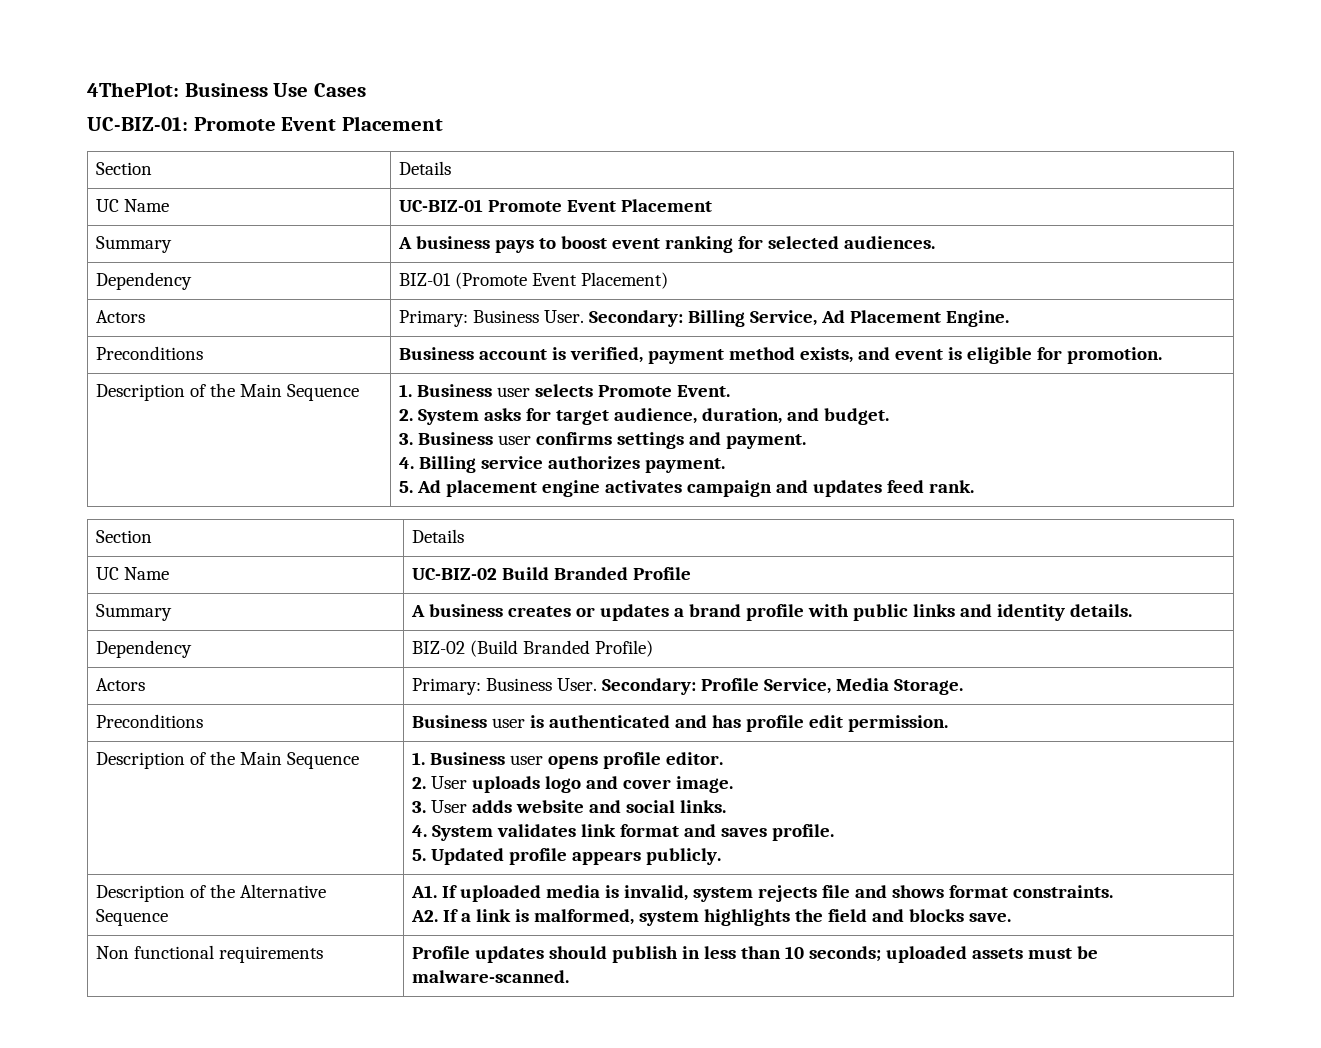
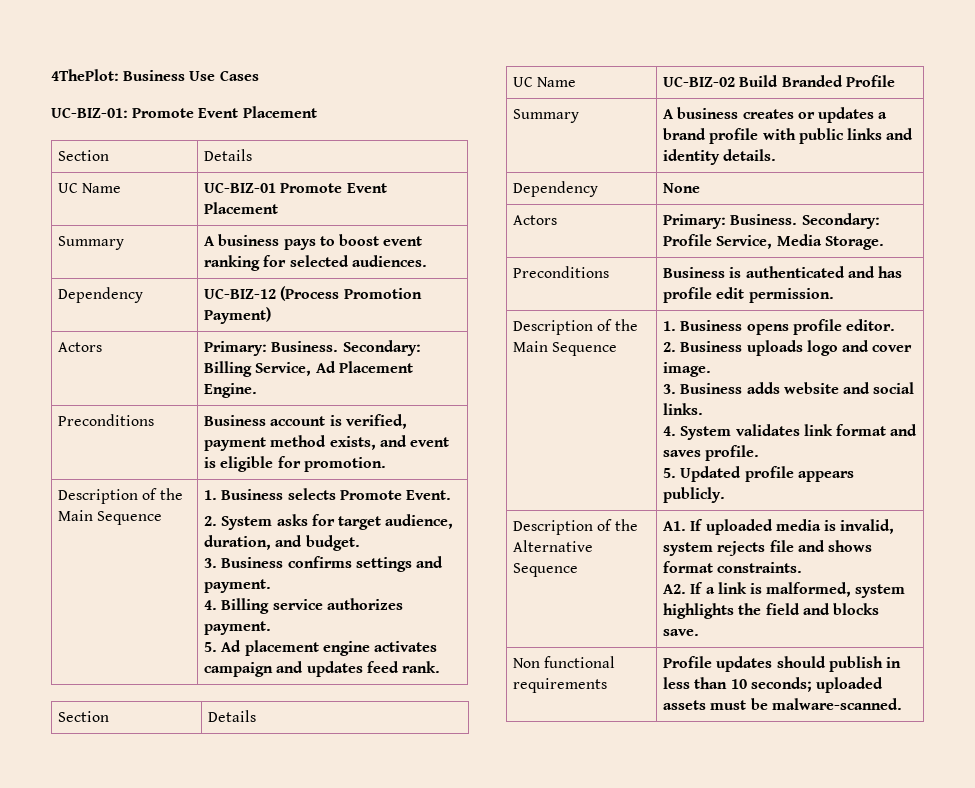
[399,272,669,289] [96,310,146,323] [399,310,585,327] BIZ-01 (Promote Event Placement) // Actors | Primary: Business User. -> [204,286,422,301] [204,307,272,324] [58,342,103,352] [204,341,339,356] UC-BIZ-12 (Process Promotion Payment) // Actors | Primary: Business.
[497,387,531,397] user -> (284, 494) none
[498,435,532,445] user -> (284, 562) none
[412,640,654,657] [96,678,146,691] [412,678,598,695] | BIZ-02 (Build Branded Profile) // Actors | Primary: Business User. -> [663,183,701,193] [513,215,558,225] [663,214,798,229] | None // Actors | Primary: Business.
[492,718,526,728] user -> (726, 272) none
[510,755,544,765] user -> (743, 325) none
[431,776,468,789] User -> [680,341,743,352] Business
[431,800,468,813] User -> [680,383,743,394] Business

